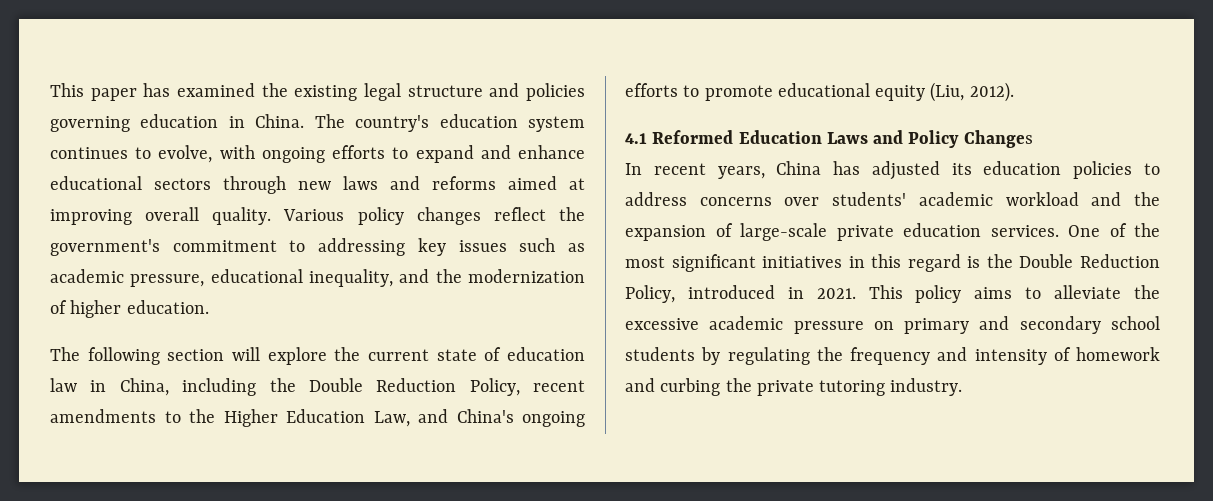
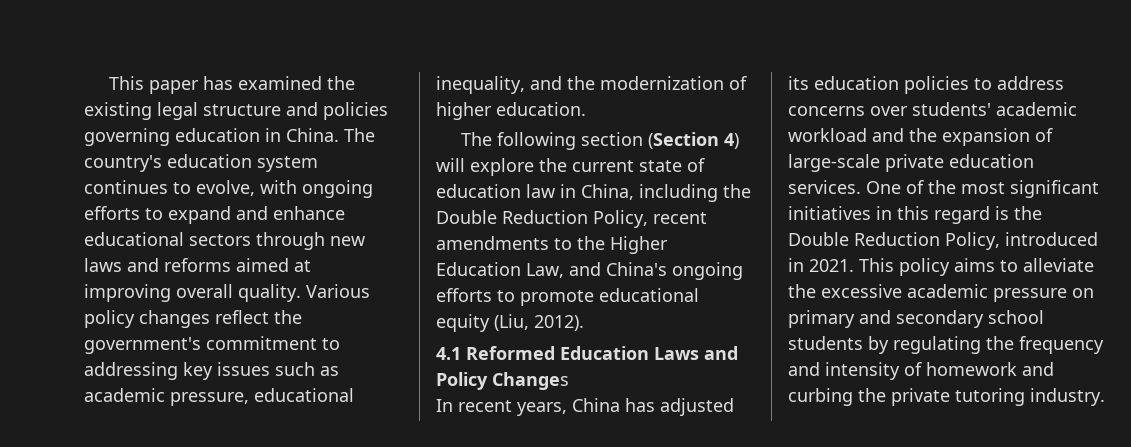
(225, 355) none -> [648,132,740,149] (Section 4)

